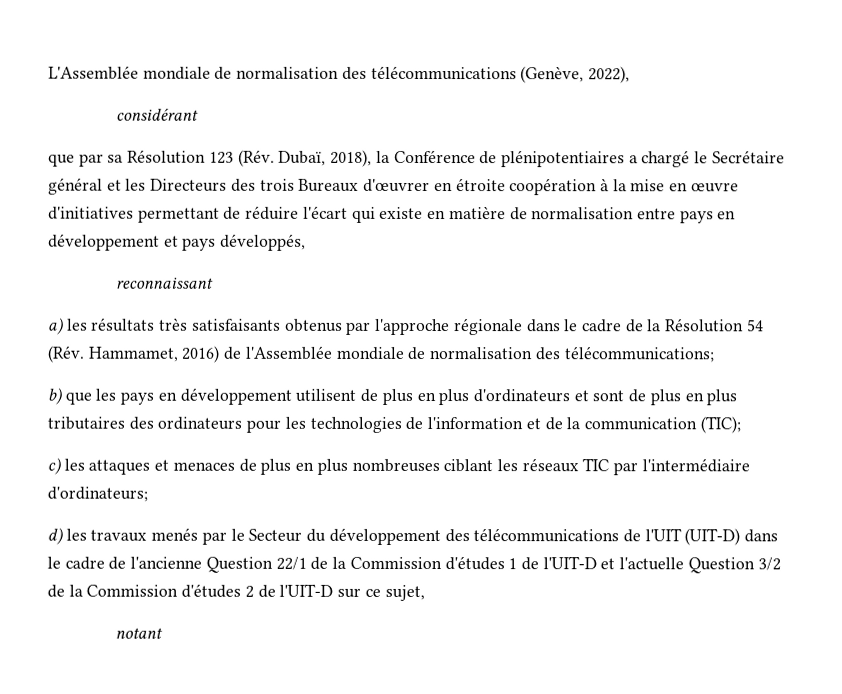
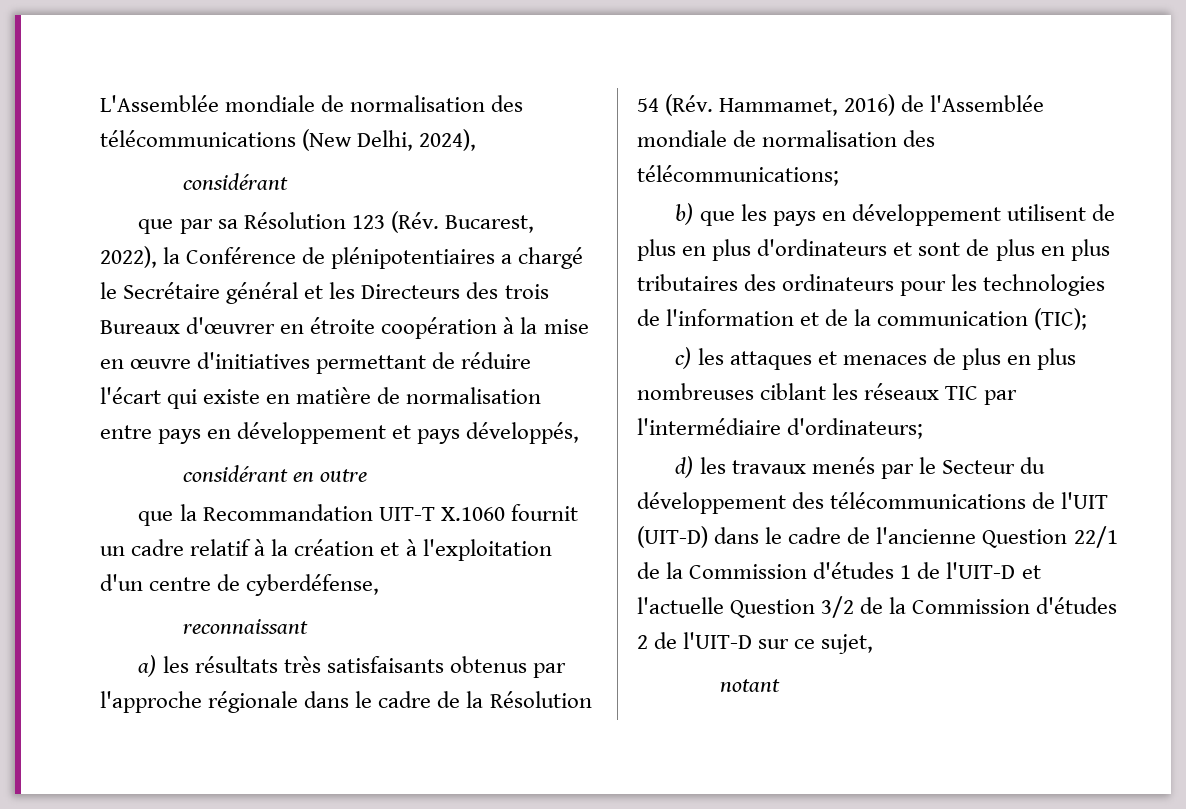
[520,66,631,84] (Genève, 2022), -> [302,129,477,151] (New Delhi, 2024),
[278,149,373,167] Dubaï, 2018), -> [444,215,534,233] [100,246,157,268] Bucarest, 2022),
(307, 242) none -> [182,465,367,482] [138,504,578,526] [100,539,552,561] [100,574,380,596] // considérant en outre // que la Recommandation UIT-T X.1060 fournit un cadre relatif à la création et à l'exploitation d'un centre de cyberdéfense,

